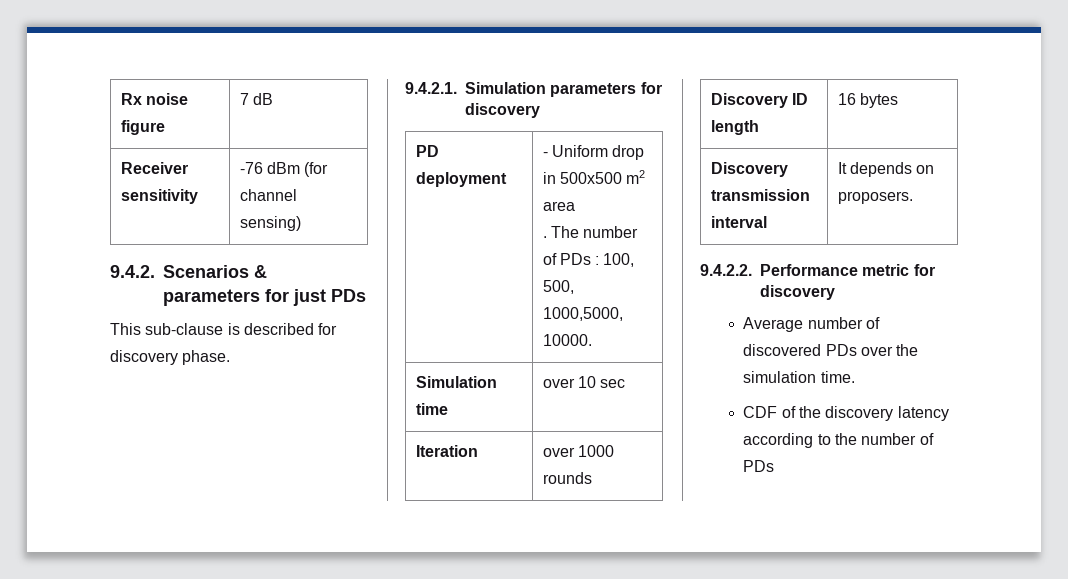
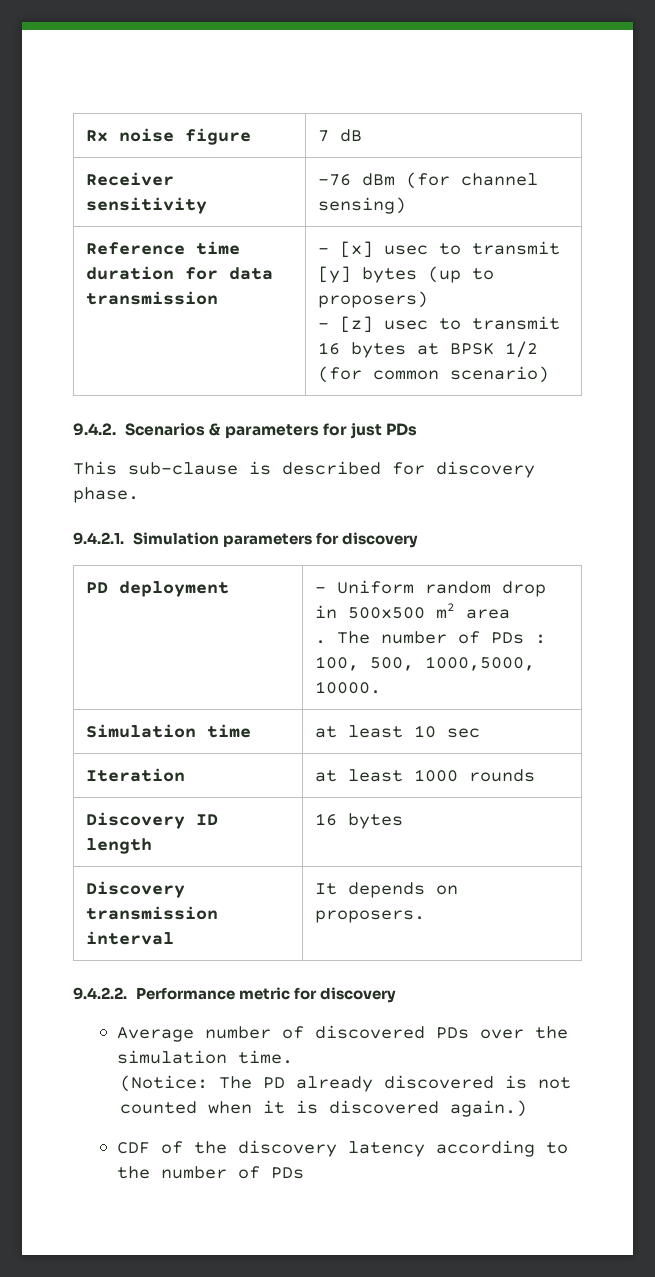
(301, 223) none -> [86,241,241,255] [86,266,274,280] [86,291,219,305] [318,241,561,258] [318,266,495,283] [318,291,429,308] [318,316,561,333] [318,341,539,358] [318,366,550,383] // Reference time duration for data transmission | - [x] usec to transmit [y] bytes (up to proposers) // - [z] usec to transmit 16 bytes at BPSK 1/2 (for common scenario)
(608, 151) none -> [425,581,492,594] random
[542,378,575,388] over -> [315,725,404,738] at least
[542,447,575,457] over -> [315,769,404,782] at least
(855, 377) none -> [119,1075,571,1092] [119,1100,527,1117] // (Notice: The PD already discovered is not counted when it is discovered again.)

